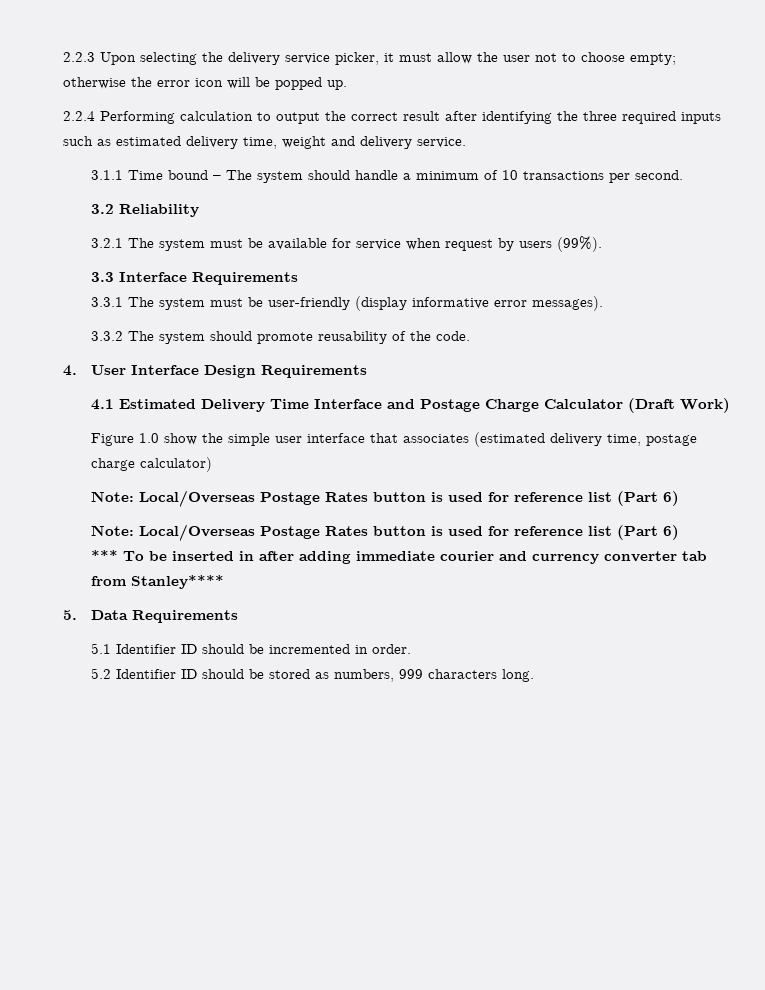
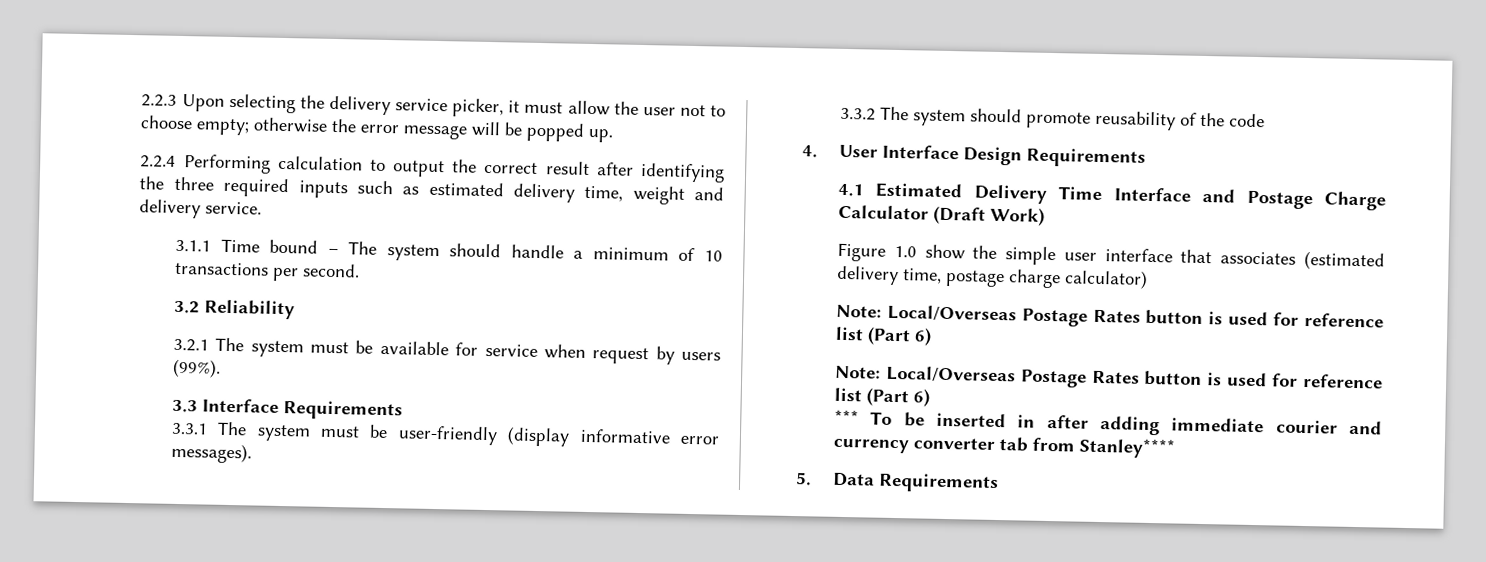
[195,78,224,87] icon -> [403,124,468,140] message
[436,331,471,341] code. -> [1228,113,1265,128] code
[91,643,412,654] [91,668,535,682] // 5.1 Identifier ID should be incremented in order. // 5.2 Identifier ID should be stored as numbers, 999 characters long. -> (999, 483) none

